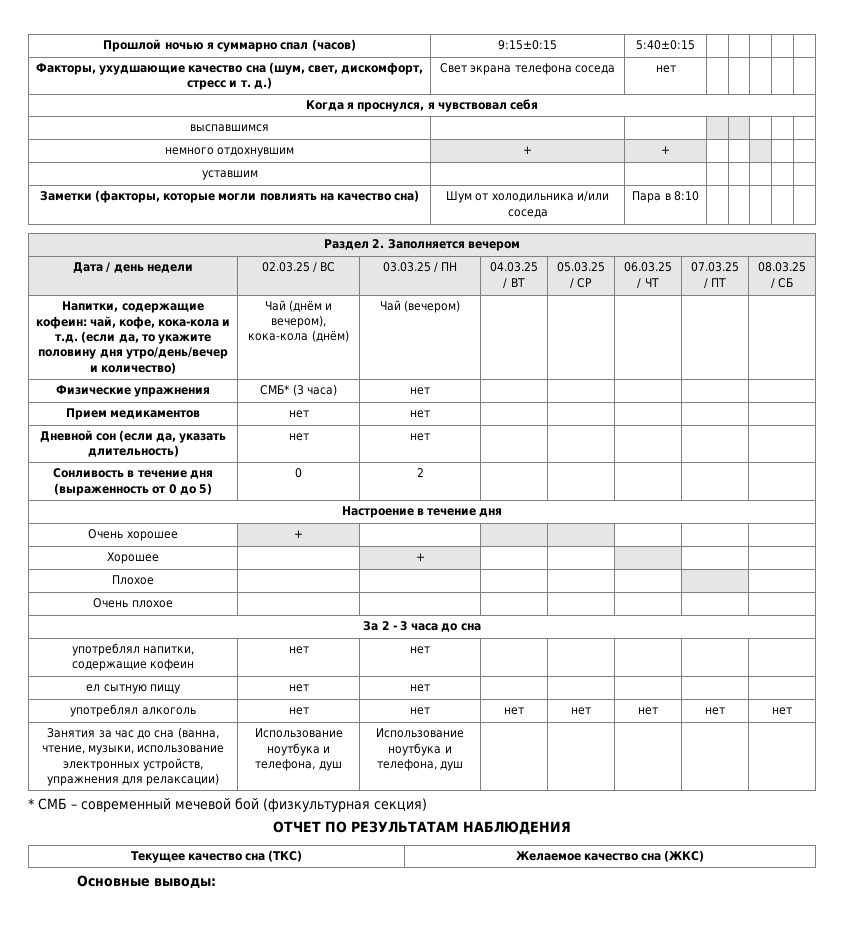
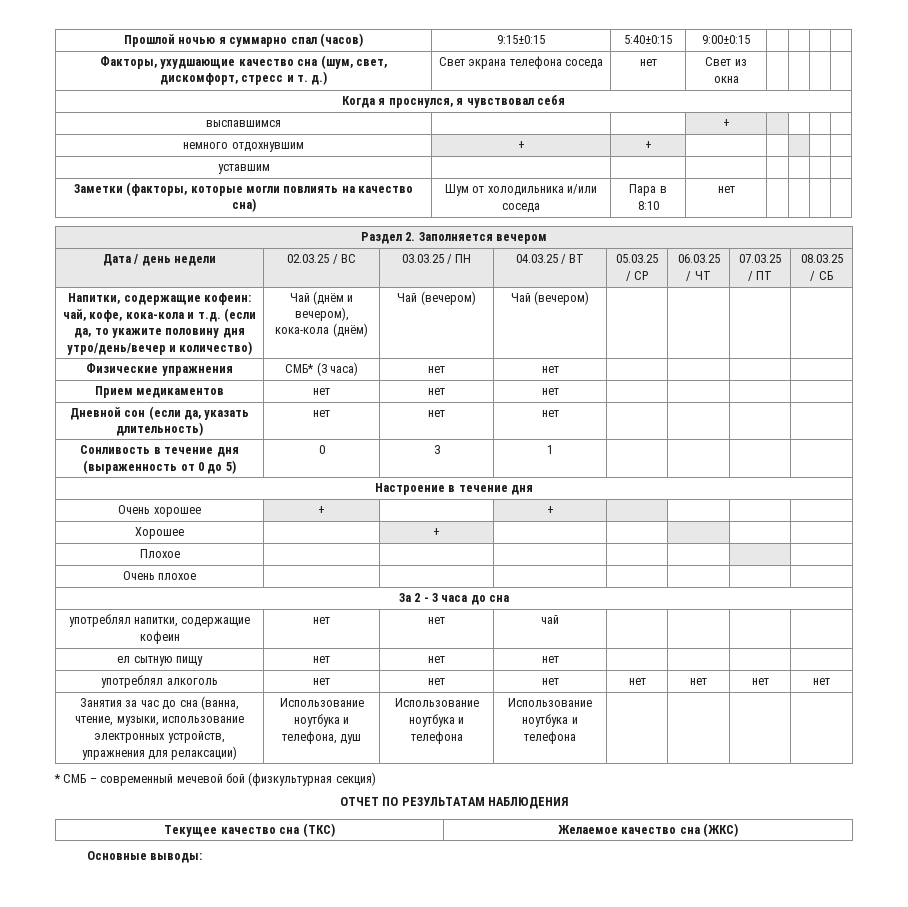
(695, 45) none -> [702,35,750,44] 9:00±0:15
(676, 69) none -> [705,57,747,66] [713,76,739,83] Свет из окна
(269, 128) none -> [722,119,730,127] +
(699, 196) none -> [717,186,735,193] нет
(461, 306) none -> [510,291,590,305] Чай (вечером)
(430, 391) none -> [541,366,559,373] нет
(430, 414) none -> [541,388,559,395] нет
(430, 437) none -> [541,410,559,417] нет
[416,468,424,477] 2 | -> [433,445,440,454] [547,445,553,454] 3 | 1
(303, 534) none -> [546,506,554,514] +
(430, 650) none -> [541,615,559,624] чай
(430, 688) none -> [541,656,559,663] нет
[376,759,464,771] телефона, душ | -> [410,731,463,744] [508,698,592,707] [522,714,578,727] [524,731,576,744] телефона | Использование ноутбука и телефона

